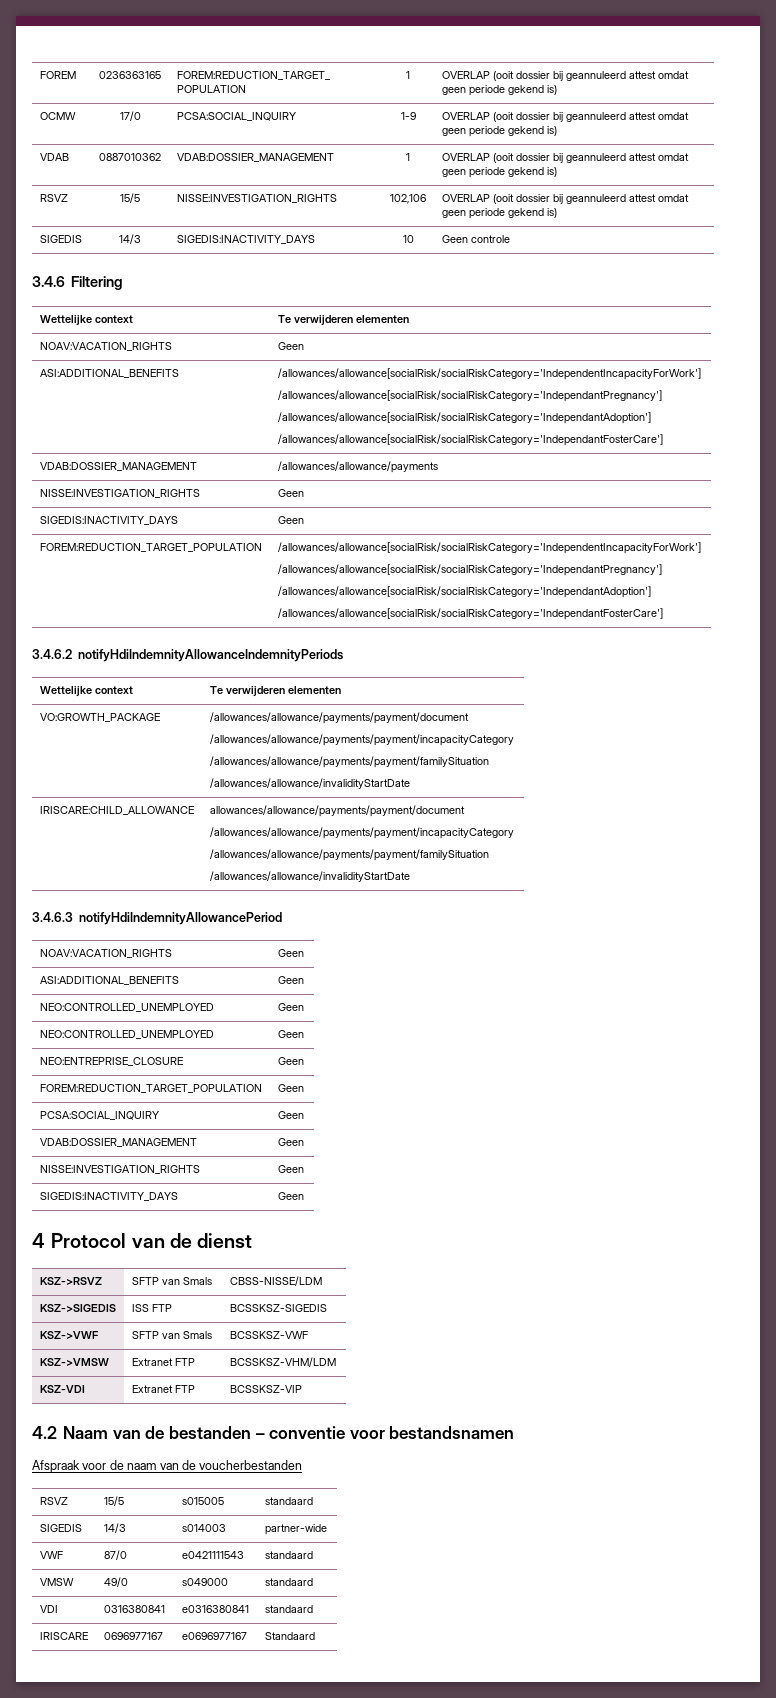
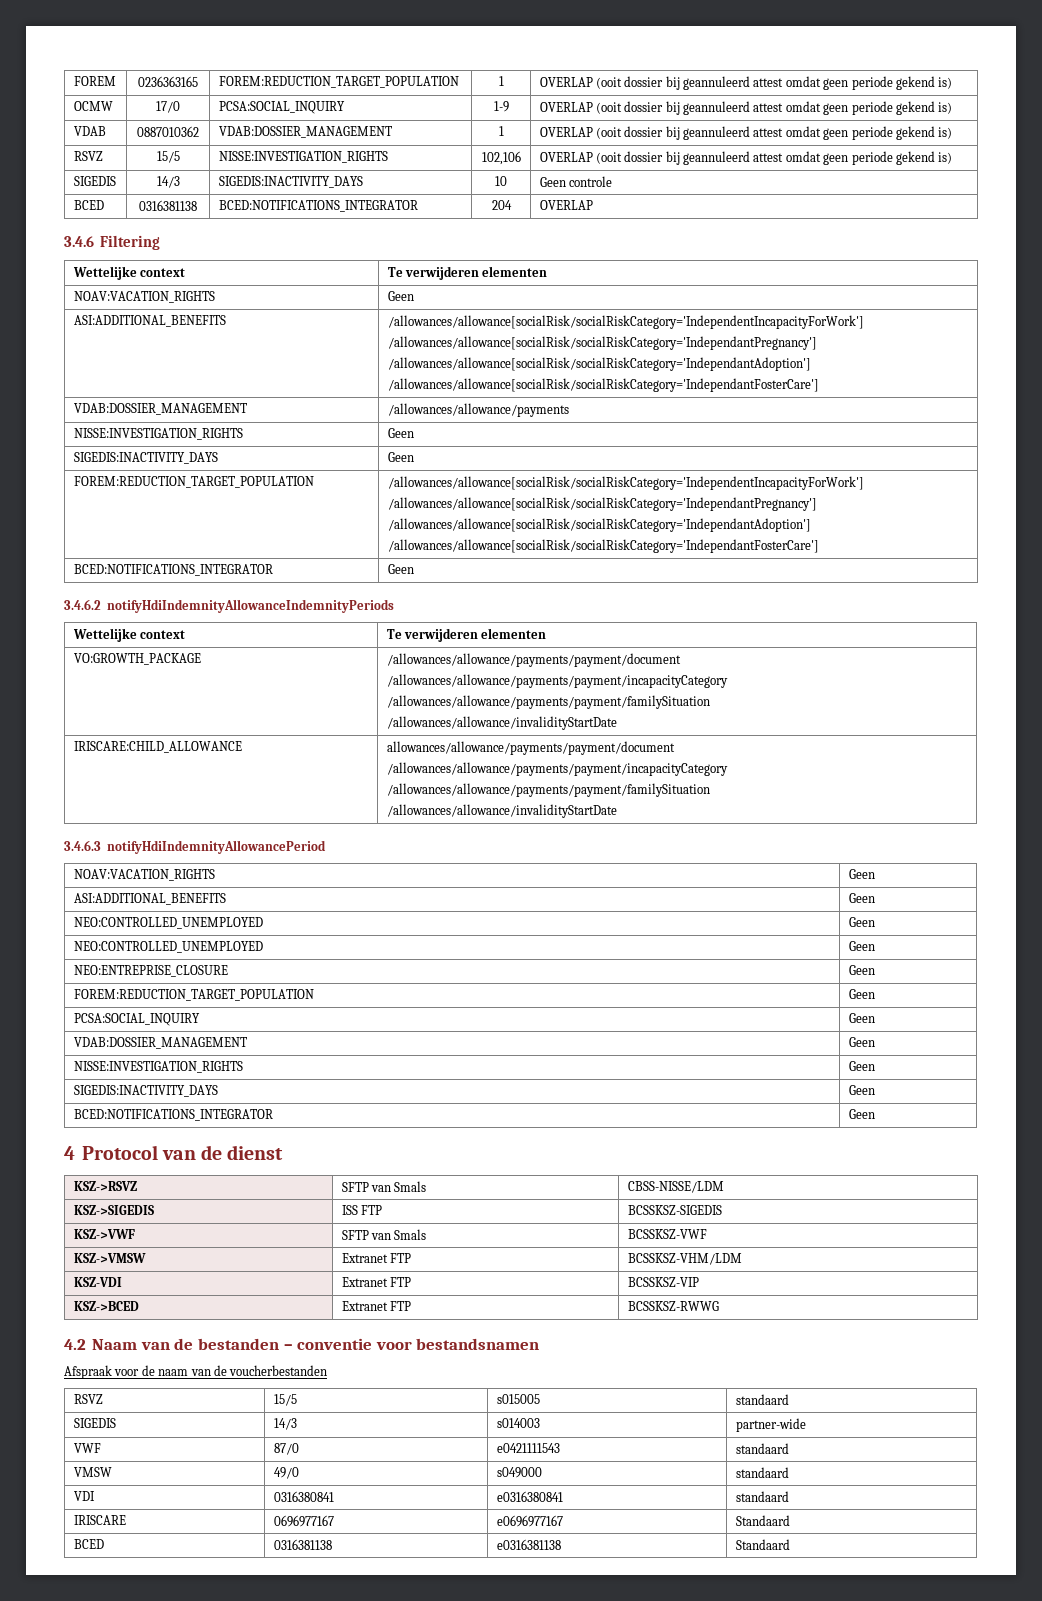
(510, 239) none -> [73,200,104,210] [139,200,197,211] [218,200,418,212] [491,200,512,210] [539,200,593,210] // BCED | 0316381138 | BCED:NOTIFICATIONS_INTEGRATOR | 204 | OVERLAP
(663, 614) none -> [73,564,273,576] [387,564,414,574] // BCED:NOTIFICATIONS_INTEGRATOR | Geen
(304, 1196) none -> [73,1109,273,1121] [848,1109,875,1119] // BCED:NOTIFICATIONS_INTEGRATOR | Geen
(302, 1389) none -> [73,1301,139,1311] [341,1301,411,1311] [627,1301,719,1311] // KSZ->BCED | Extranet FTP | BCSSKSZ-RWWG
(315, 1636) none -> [73,1539,104,1549] [273,1539,332,1550] [496,1539,561,1550] [735,1539,790,1550] // BCED | 0316381138 | e0316381138 | Standaard

